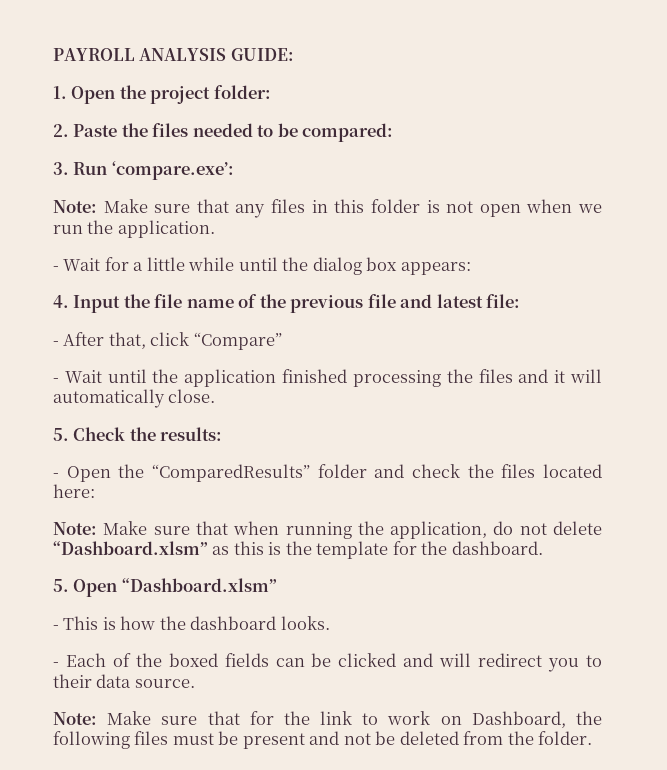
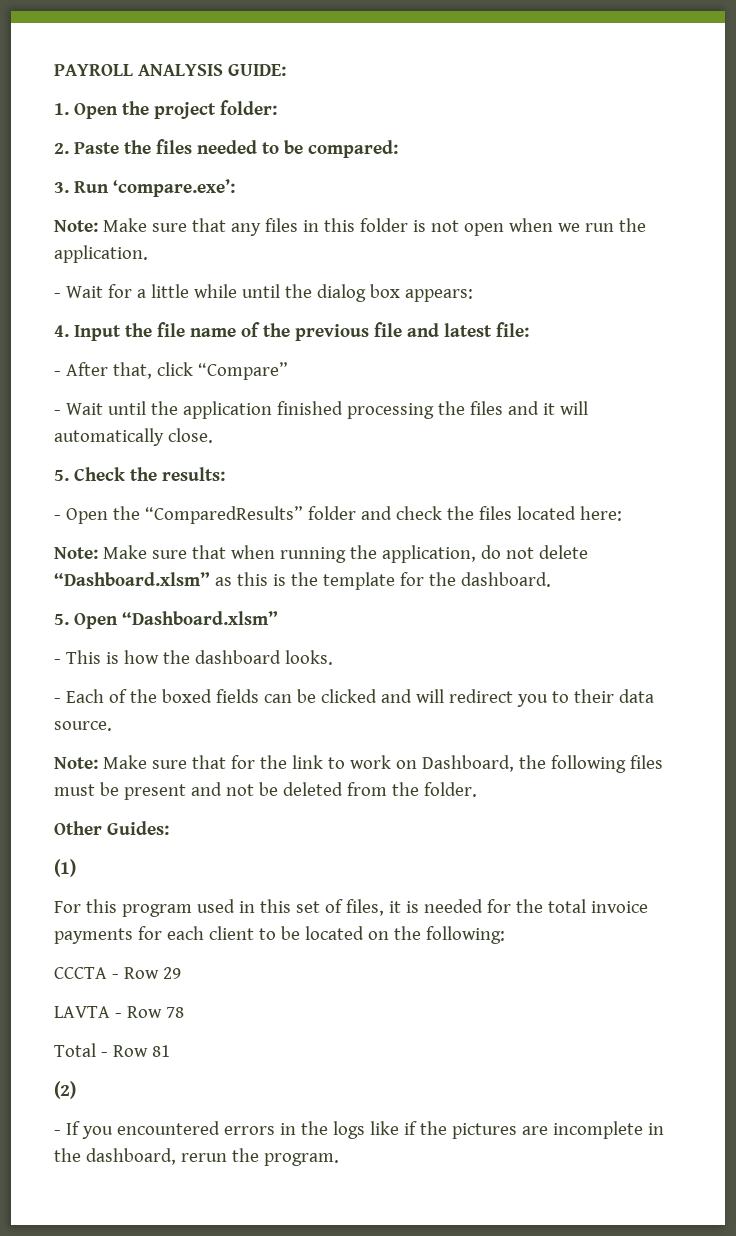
(593, 738) none -> [54,821,169,835] [54,859,76,877] [54,899,648,917] [54,926,505,944] [54,967,181,979] [54,1006,184,1018] [54,1043,170,1057] [54,1081,76,1099] [54,1121,664,1139] [54,1148,339,1166] // Other Guides: // (1) // For this program used in this set of files, it is needed for the total invoice payments for each client to be located on the following: // CCCTA - Row 29 // LAVTA - Row 78 // Total - Row 81 // (2) // - If you encountered errors in the logs like if the pictures are incomplete in the dashboard, rerun the program.

